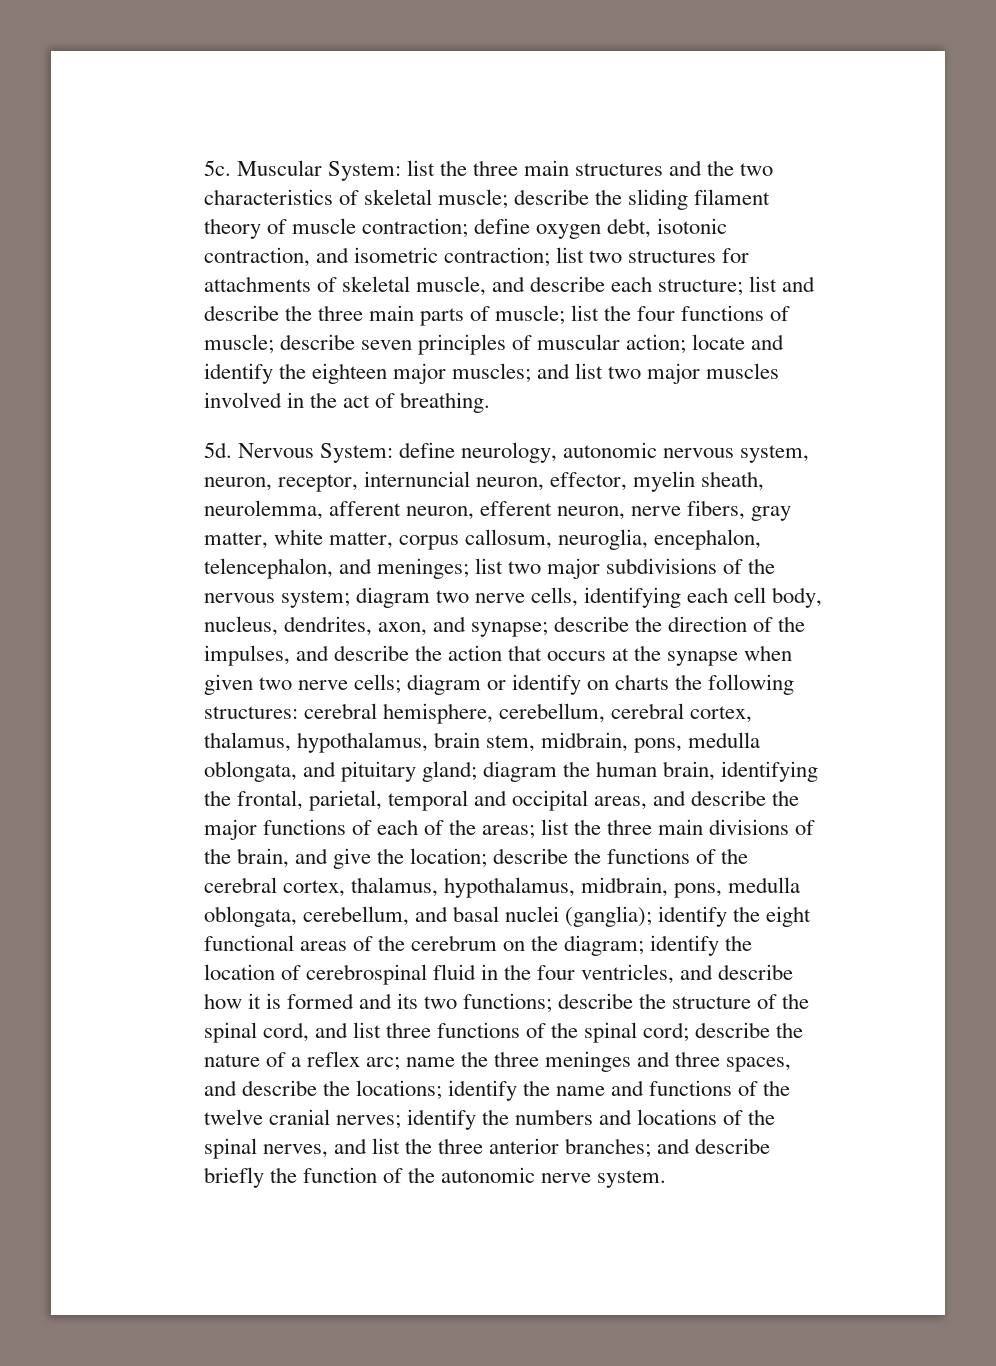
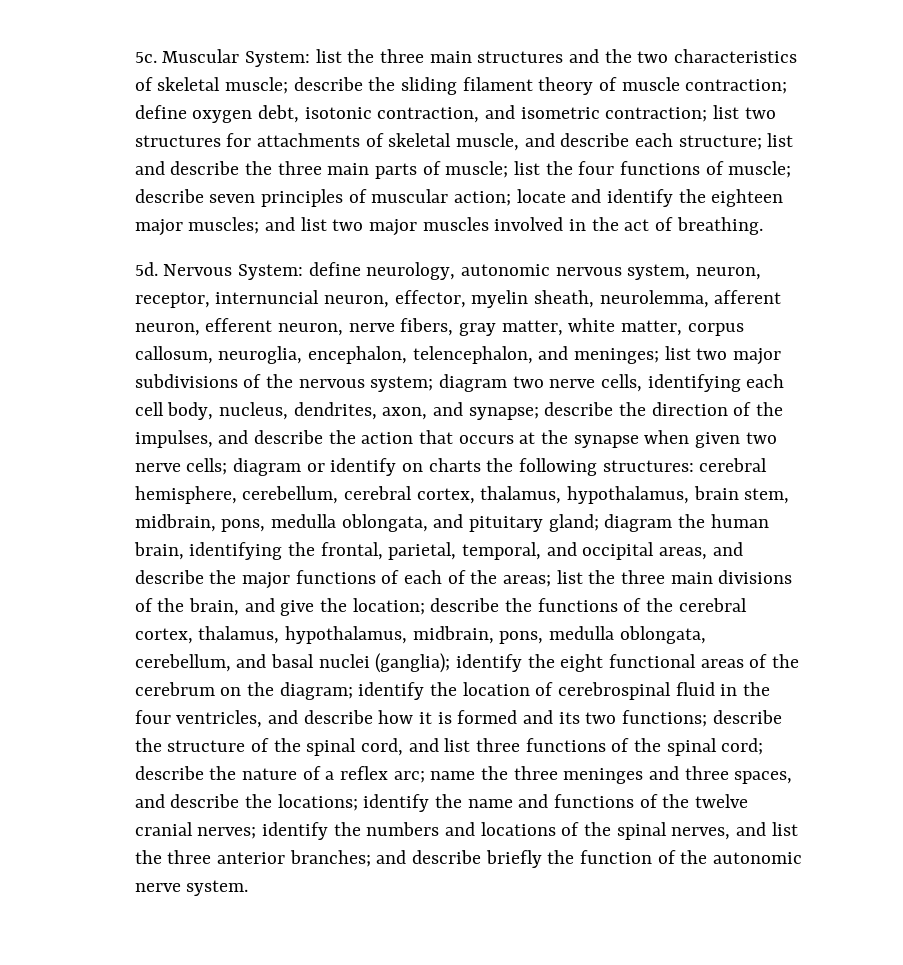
[387,790,468,811] temporal -> [461,542,541,560] temporal,

